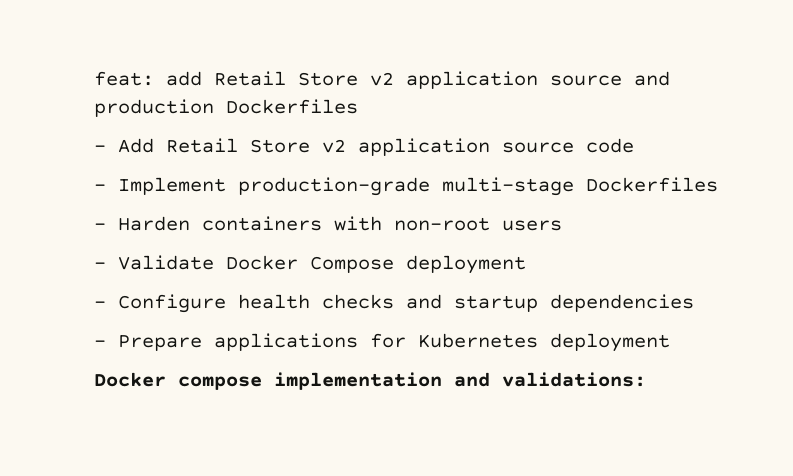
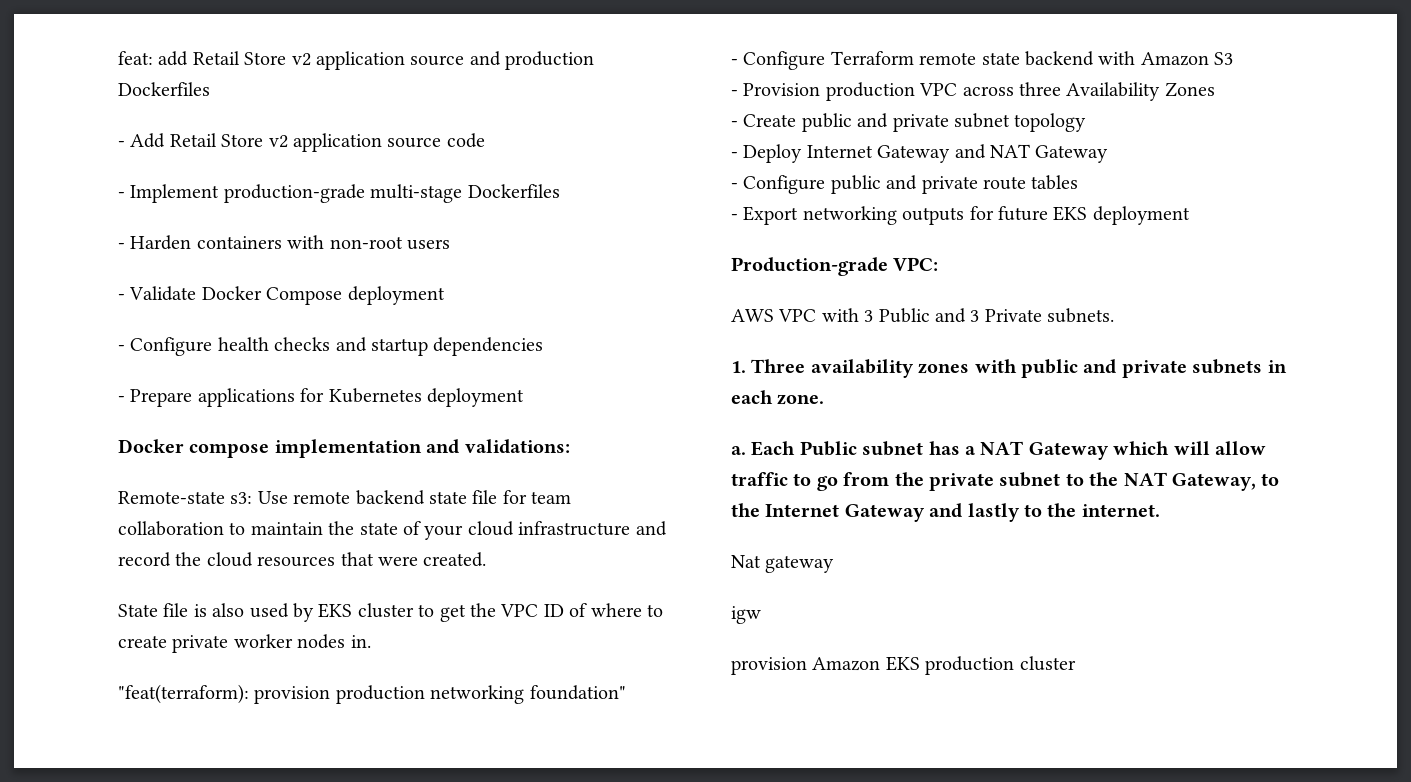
(646, 379) none -> [118,490,572,505] [118,521,667,540] [118,552,487,567] [118,603,663,622] [118,634,371,653] [118,684,626,704] [731,51,1234,70] [731,82,1215,101] [731,113,1087,132] [731,144,1109,163] [731,175,1079,194] [731,206,1190,225] [731,257,939,276] [731,308,1115,323] [731,359,1287,378] [731,390,825,405] [731,441,1266,460] [731,472,1280,491] [731,503,1160,522] [731,555,835,573] [731,606,761,624] [731,656,1076,675] // Remote-state s3: Use remote backend state file for team collaboration to maintain the state of your cloud infrastructure and record the cloud resources that were created. // State file is also used by EKS cluster to get the VPC ID of where to create private worker nodes in. // "feat(terraform): provision production networking foundation" // - Configure Terraform remote state backend with Amazon S3 // - Provision production VPC across three Availability Zones // - Create public and private subnet topology // - Deploy Internet Gateway and NAT Gateway // - Configure public and private route tables // - Export networking outputs for future EKS deployment // Production-grade VPC: // AWS VPC with 3 Public and 3 Private subnets. // 1. Three availability zones with public and private subnets in each zone. // a. Each Public subnet has a NAT Gateway which will allow traffic to go from the private subnet to the NAT Gateway, to the Internet Gateway and lastly to the internet. // Nat gateway // igw // provision Amazon EKS production cluster

